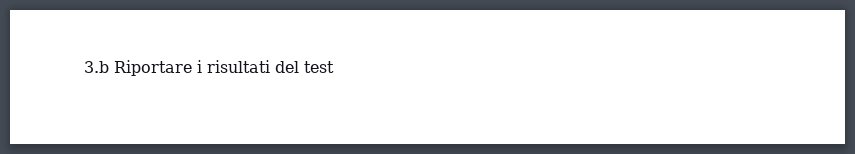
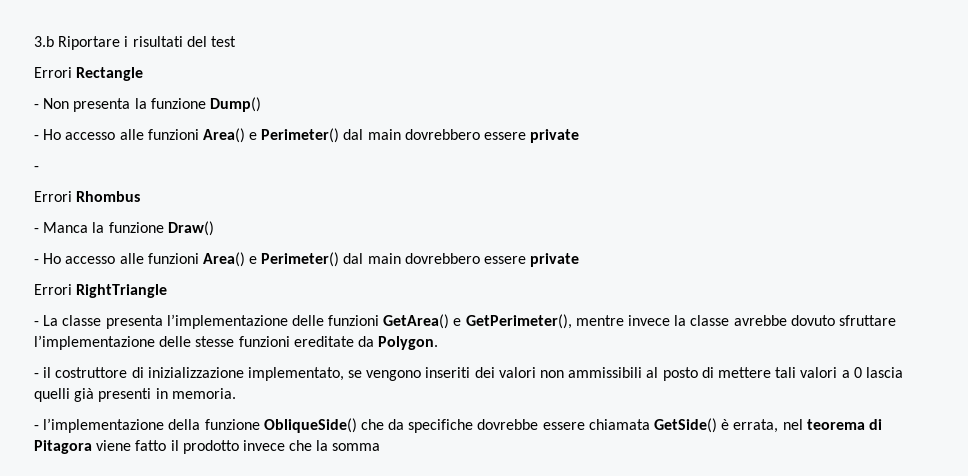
(334, 67) none -> [34,67,144,81] [34,97,261,112] [34,128,580,143] [34,166,39,171] [34,191,141,202] [34,221,214,236] [34,252,580,267] [34,284,168,298] [34,314,896,329] [34,335,439,350] [34,367,903,381] [34,388,236,402] [34,418,882,433] [34,440,381,454] // Errori Rectangle // - Non presenta la funzione Dump() // - Ho accesso alle funzioni Area() e Perimeter() dal main dovrebbero essere private // - // Errori Rhombus // - Manca la funzione Draw() // - Ho accesso alle funzioni Area() e Perimeter() dal main dovrebbero essere private // Errori RightTriangle // - La classe presenta l’implementazione delle funzioni GetArea() e GetPerimeter(), mentre invece la classe avrebbe dovuto sfruttare l’implementazione delle stesse funzioni ereditate da Polygon. // - il costruttore di inizializzazione implementato, se vengono inseriti dei valori non ammissibili al posto di mettere tali valori a 0 lascia quelli già presenti in memoria. // - l’implementazione della funzione ObliqueSide() che da specifiche dovrebbe essere chiamata GetSide() è errata, nel teorema di Pitagora viene fatto il prodotto invece che la somma

